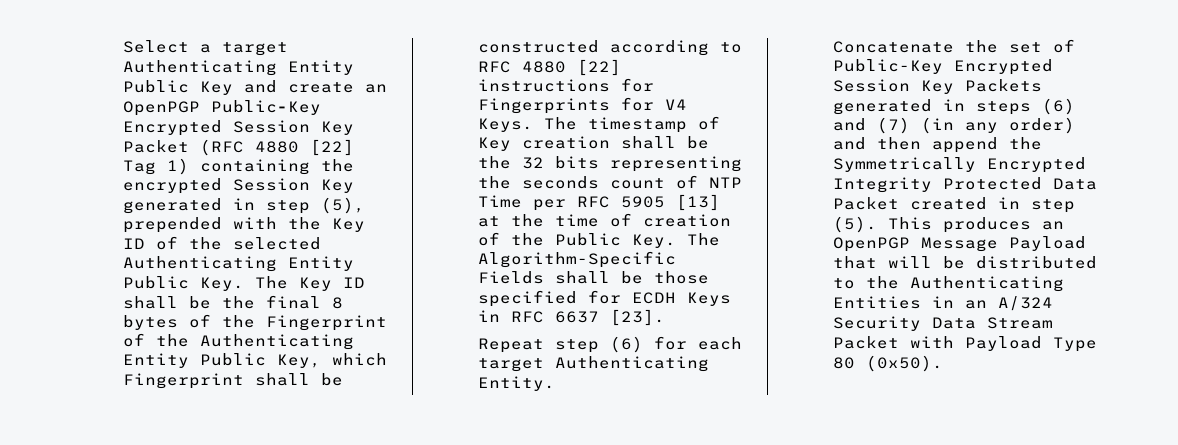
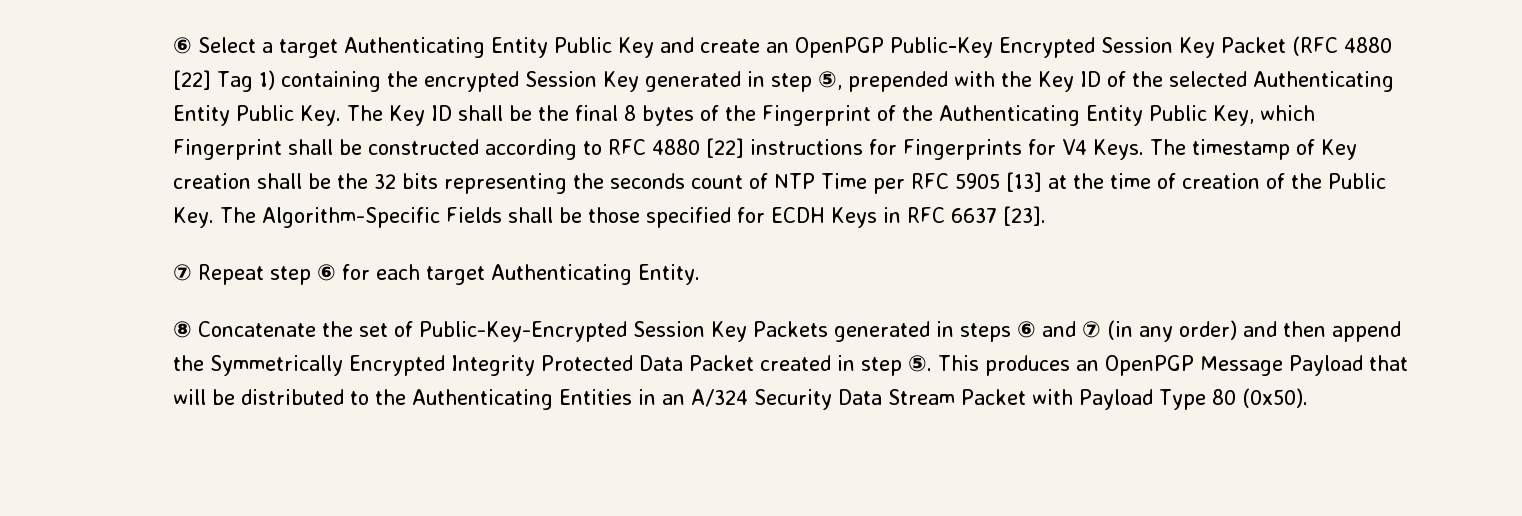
(122, 46) none -> [173,37,193,54] ⑥
[320,197,365,214] (5), -> [818,71,843,90] ⑤,
(665, 317) none -> [173,264,193,281] ⑦
[609,336,643,353] (6) -> [317,264,337,281] ⑥
(555, 383) none -> [173,321,193,338] ⑧
[832,59,1053,75] Public-Key Encrypted -> [419,321,628,342] Public-Key-Encrypted
[1041,98,1075,115] [832,117,910,134] (6) and (7) -> [1017,321,1102,338] ⑥ and ⑦
[832,216,877,233] (5). -> [908,355,933,372] ⑤.

